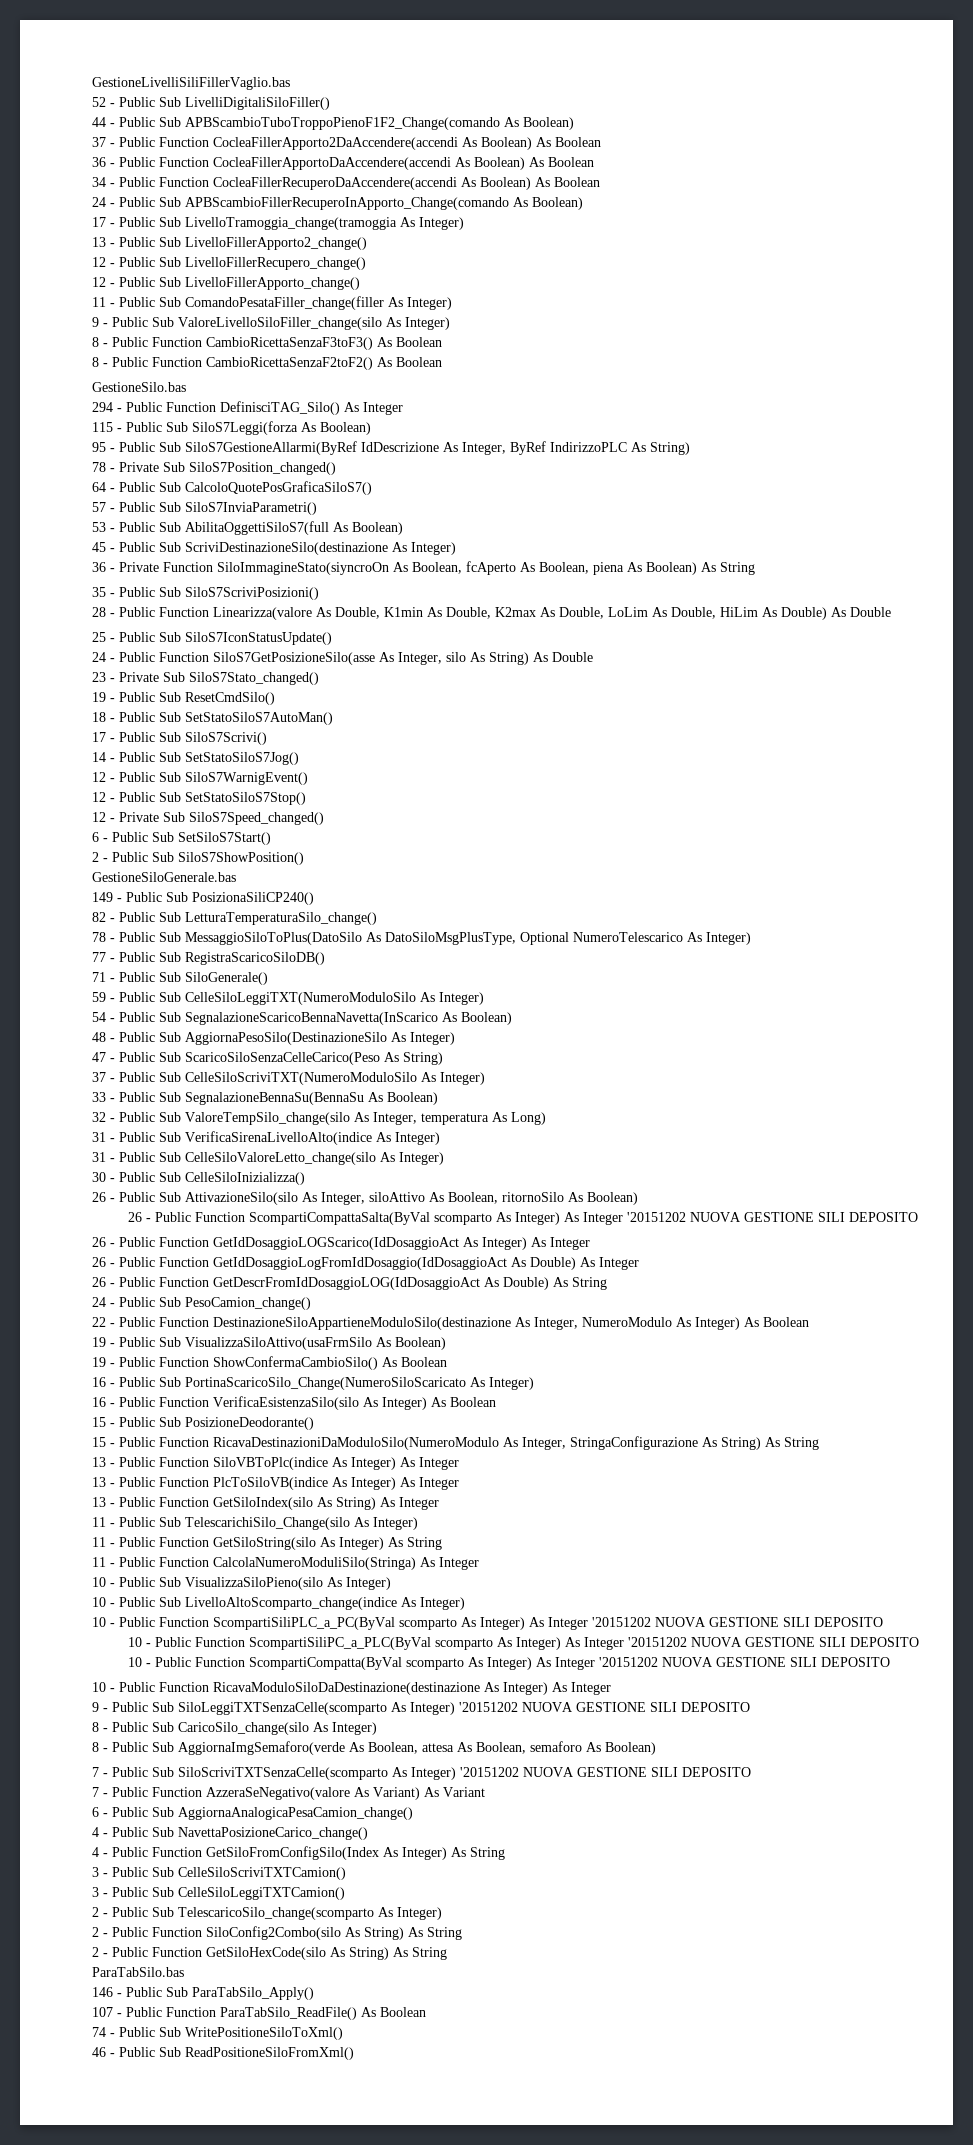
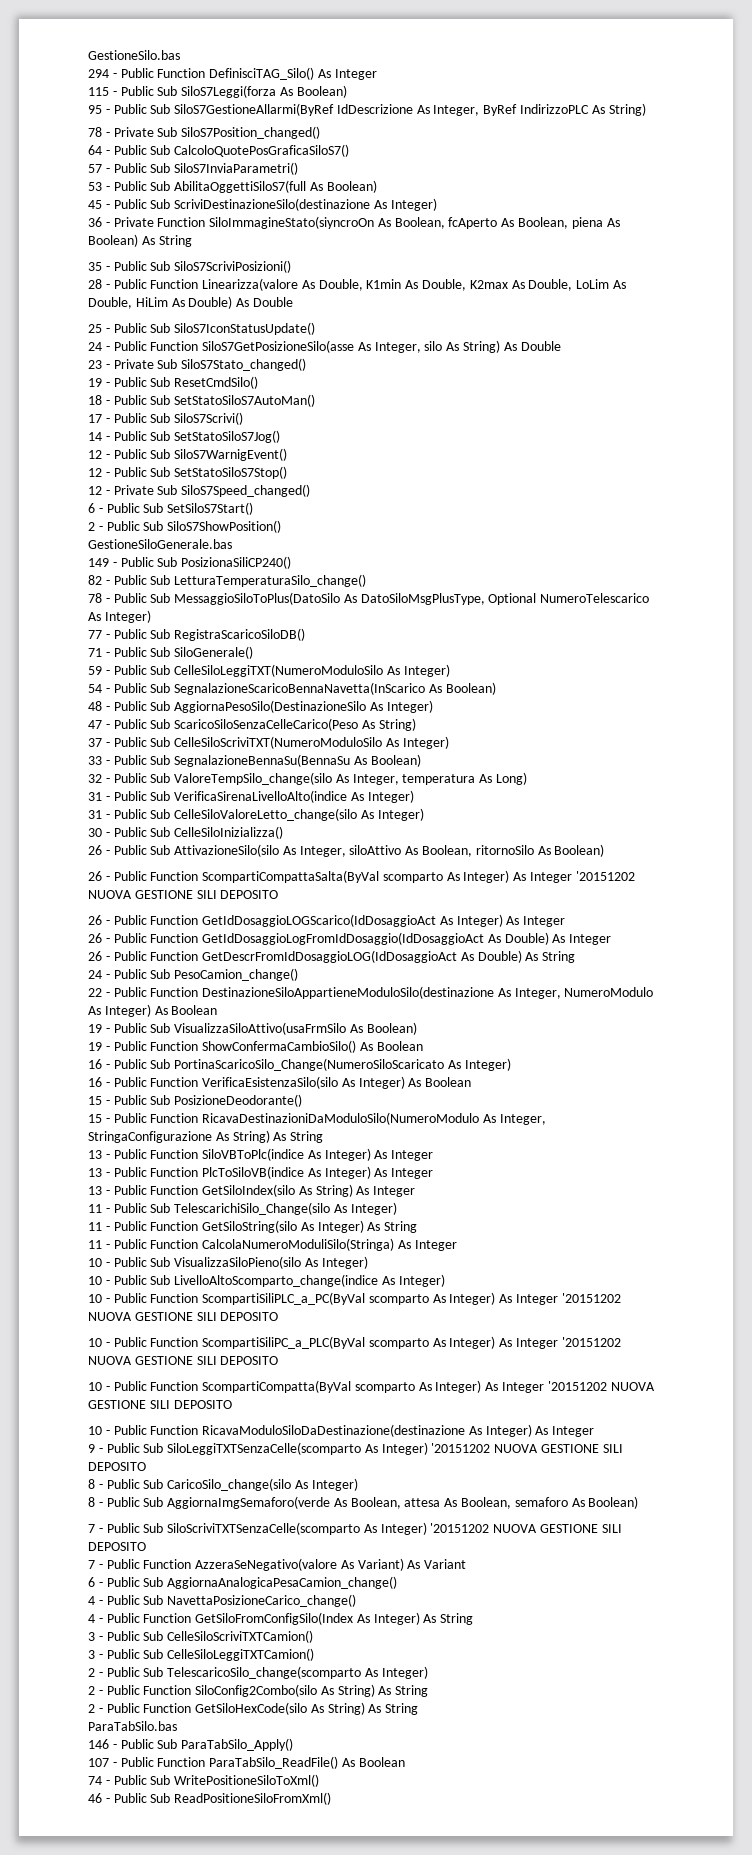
[92,77,290,90] [92,97,330,110] [92,117,574,130] [92,137,601,150] [92,157,594,170] [92,177,600,190] [92,197,583,210] [92,217,464,230] [92,237,367,250] [92,257,366,270] [92,277,360,290] [92,296,452,310] [92,317,450,330] [92,337,442,350] [92,357,442,370] GestioneLivelliSiliFillerVaglio.bas // 52 - Public Sub LivelliDigitaliSiloFiller() // 44 - Public Sub APBScambioTuboTroppoPienoF1F2_Change(comando As Boolean) // 37 - Public Function CocleaFillerApporto2DaAccendere(accendi As Boolean) As Boolean // 36 - Public Function CocleaFillerApportoDaAccendere(accendi As Boolean) As Boolean // 34 - Public Function CocleaFillerRecuperoDaAccendere(accendi As Boolean) As Boolean // 24 - Public Sub APBScambioFillerRecuperoInApporto_Change(comando As Boolean) // 17 - Public Sub LivelloTramoggia_change(tramoggia As Integer) // 13 - Public Sub LivelloFillerApporto2_change() // 12 - Public Sub LivelloFillerRecupero_change() // 12 - Public Sub LivelloFillerApporto_change() // 11 - Public Sub ComandoPesataFiller_change(filler As Integer) // 9 - Public Sub ValoreLivelloSiloFiller_change(silo As Integer) // 8 - Public Function CambioRicettaSenzaF3toF3() As Boolean // 8 - Public Function CambioRicettaSenzaF2toF2() As Boolean // -> (88, 55) none

